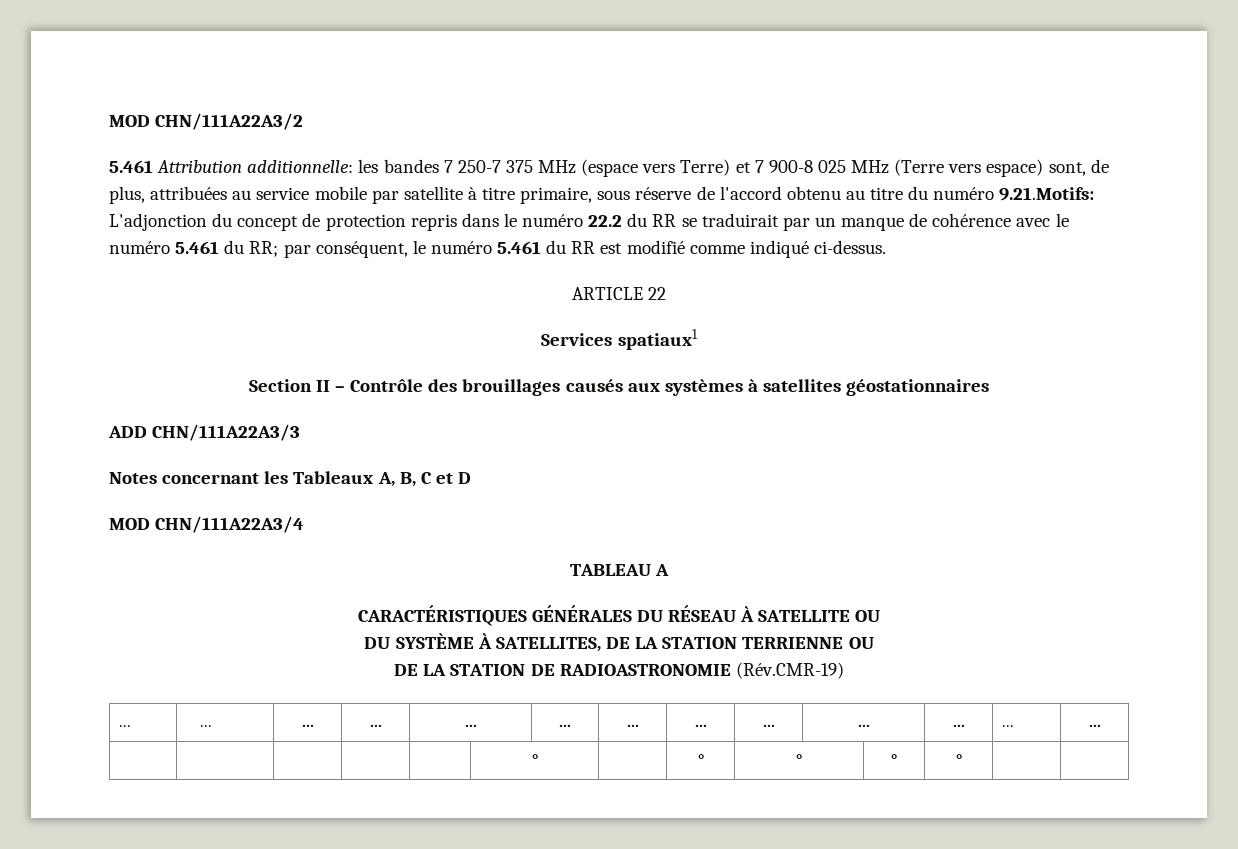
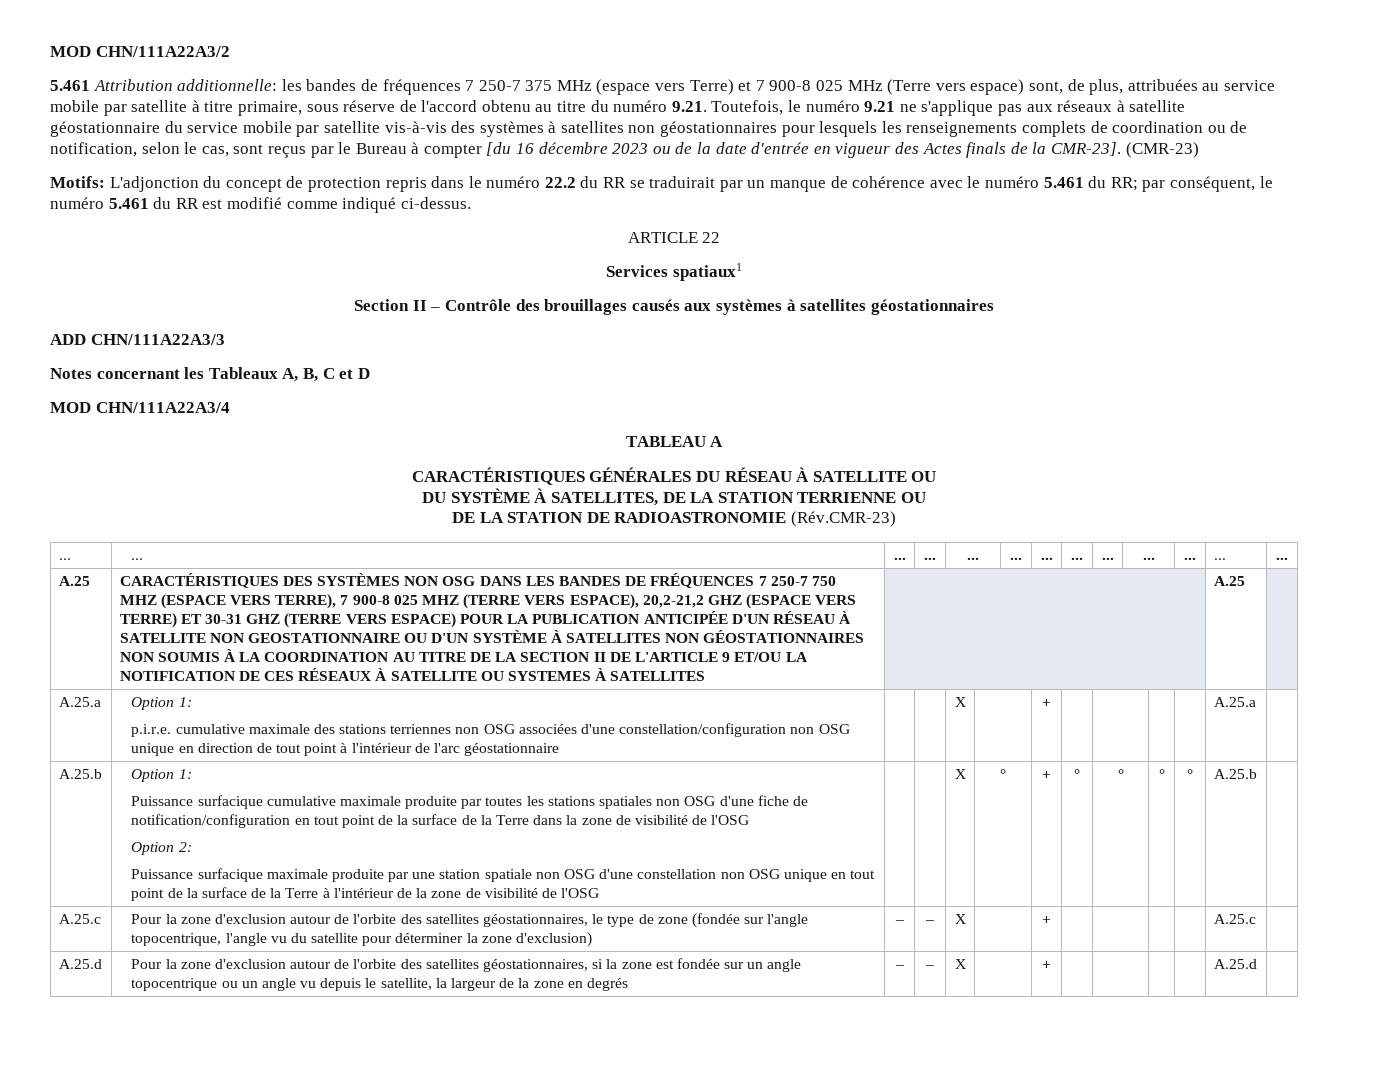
(439, 166) none -> [360,79,461,95] de fréquences
[999,187,1095,201] 9.21.Motifs: -> [671,100,1186,116] [50,121,1248,137] [50,142,1199,158] [50,176,105,188] 9.21. Toutefois, le numéro 9.21 ne s'applique pas aux réseaux à satellite géostationnaire du service mobile par satellite vis-à-vis des systèmes à satellites non géostationnaires pour lesquels les renseignements complets de coordination ou de notification, selon le cas, sont reçus par le Bureau à compter [du 16 décembre 2023 ou de la date d'entrée en vigueur des Actes finals de la CMR-23]. (CMR-23) // Motifs:
[735,662,844,679] (Rév.CMR-19) -> [790,511,896,527] (Rév.CMR-23)
[531,754,538,765] | | | | | ° | -> [58,576,90,586] [119,573,836,588] [119,594,857,609] [119,611,852,628] [119,630,865,643] [119,649,808,662] [119,668,706,681] [1213,576,1245,586] [58,697,101,707] [131,697,192,710] [131,723,850,737] [131,743,560,756] [954,697,966,707] [1042,699,1051,707] [1213,697,1256,707] [58,769,102,779] [131,769,192,782] [131,795,808,809] [131,814,750,828] [131,842,192,855] [131,868,876,882] [131,887,600,901] [954,769,966,779] [1000,769,1006,779] [1042,771,1051,779] A.25 | CARACTÉRISTIQUES DES SYSTÈMES NON OSG DANS LES BANDES DE FRÉQUENCES 7 250-7 750 MHZ (ESPACE VERS TERRE), 7 900-8 025 MHZ (TERRE VERS ESPACE), 20,2-21,2 GHZ (ESPACE VERS TERRE) ET 30-31 GHZ (TERRE VERS ESPACE) POUR LA PUBLICATION ANTICIPÉE D'UN RÉSEAU À SATELLITE NON GEOSTATIONNAIRE OU D'UN SYSTÈME À SATELLITES NON GÉOSTATIONNAIRES NON SOUMIS À LA COORDINATION AU TITRE DE LA SECTION II DE L'ARTICLE 9 ET/OU LA NOTIFICATION DE CES RÉSEAUX À SATELLITE OU SYSTEMES À SATELLITES | | A.25 | // A.25.a | Option 1: // p.i.r.e. cumulative maximale des stations terriennes non OSG associées d'une constellation/configuration non OSG unique en direction de tout point à l'intérieur de l'arc géostationnaire | | | X | | + | | | | | A.25.a | // A.25.b | Option 1: // Puissance surfacique cumulative maximale produite par toutes les stations spatiales non OSG d'une fiche de notification/configuration en tout point de la surface de la Terre dans la zone de visibilité de l'OSG // Option 2: // Puissance surfacique maximale produite par une station spatiale non OSG d'une constellation non OSG unique en tout point de la surface de la Terre à l'intérieur de la zone de visibilité de l'OSG | | | X | ° | +
(962, 759) none -> [1213,769,1257,779] [58,914,101,924] [131,913,809,928] [131,932,592,947] [894,920,904,924] [925,920,934,924] [954,914,966,924] [1042,916,1051,924] [1213,914,1256,924] [58,959,102,969] [131,958,802,972] [131,978,628,991] [894,965,904,969] [925,965,934,969] [954,959,966,969] [1042,961,1051,969] [1213,959,1257,969] A.25.b | // A.25.c | Pour la zone d'exclusion autour de l'orbite des satellites géostationnaires, le type de zone (fondée sur l'angle topocentrique, l'angle vu du satellite pour déterminer la zone d'exclusion) | – | – | X | | + | | | | | A.25.c | // A.25.d | Pour la zone d'exclusion autour de l'orbite des satellites géostationnaires, si la zone est fondée sur un angle topocentrique ou un angle vu depuis le satellite, la largeur de la zone en degrés | – | – | X | | + | | | | | A.25.d

